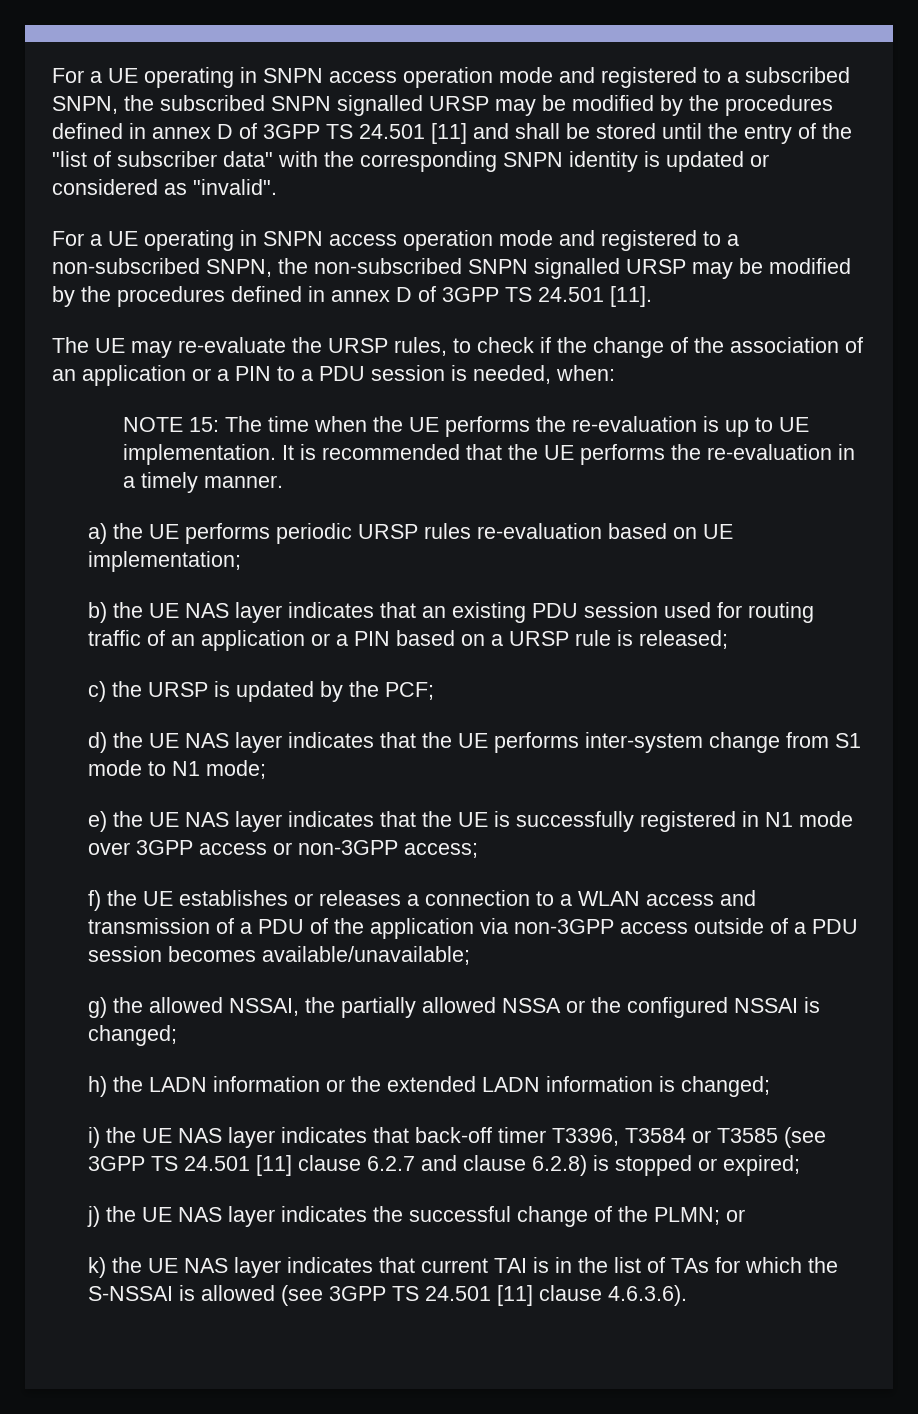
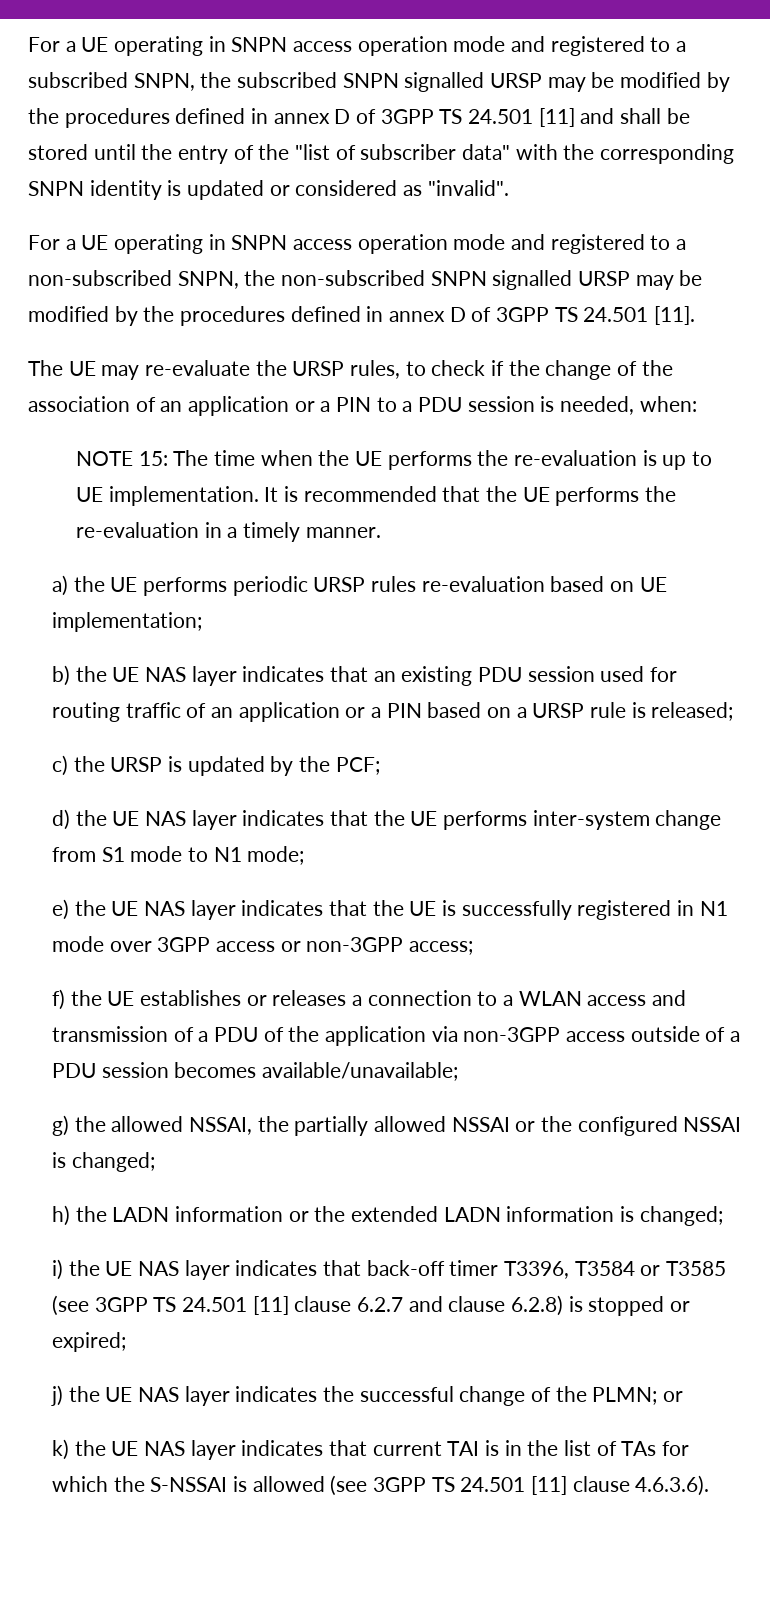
[501,998,561,1013] NSSA -> [451,1117,510,1132] NSSAI

